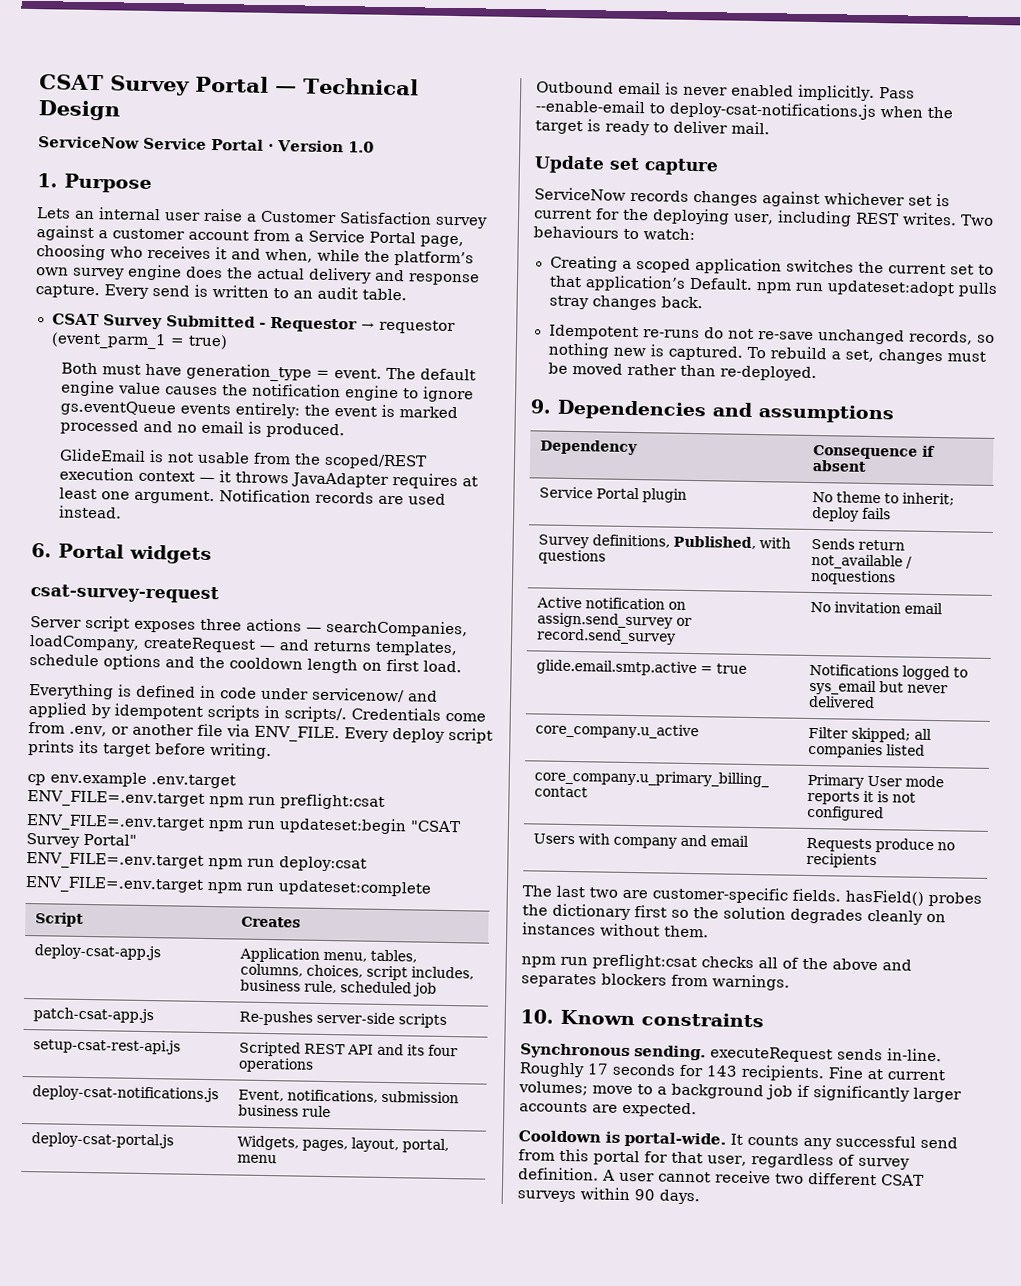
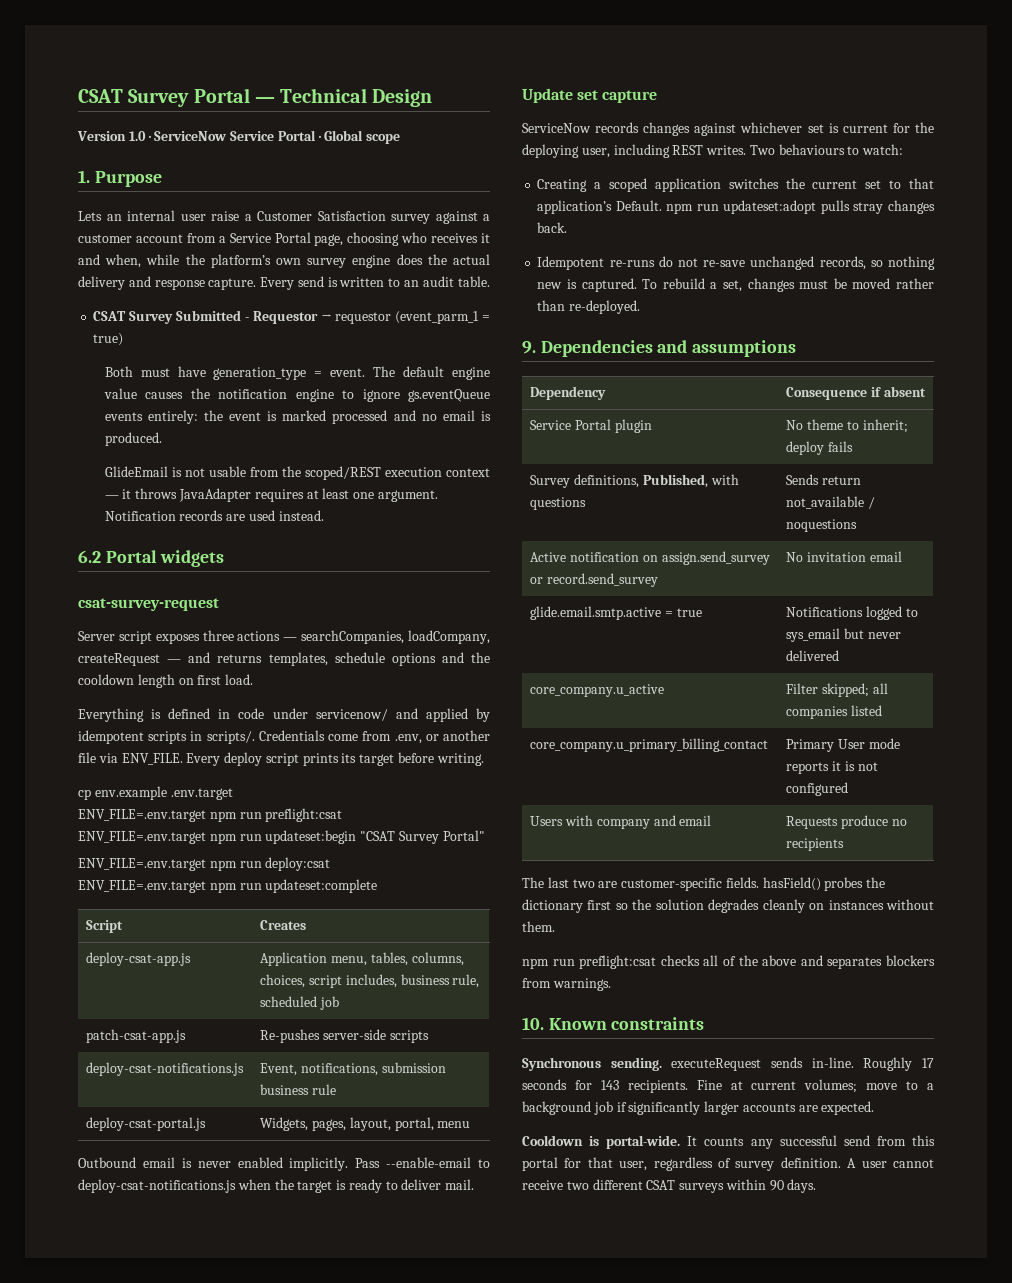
(120, 110) none -> [77,131,151,141] Version 1.0 ·
[277,140,374,153] Version 1.0 -> [324,130,401,144] Global scope
[31,543,52,558] 6. -> [78,550,101,563] 6.2
[32,1038,181,1055] [238,1041,458,1057] [237,1057,314,1073] // setup-csat-rest-api.js | Scripted REST API and its four operations -> (429, 1036) none

